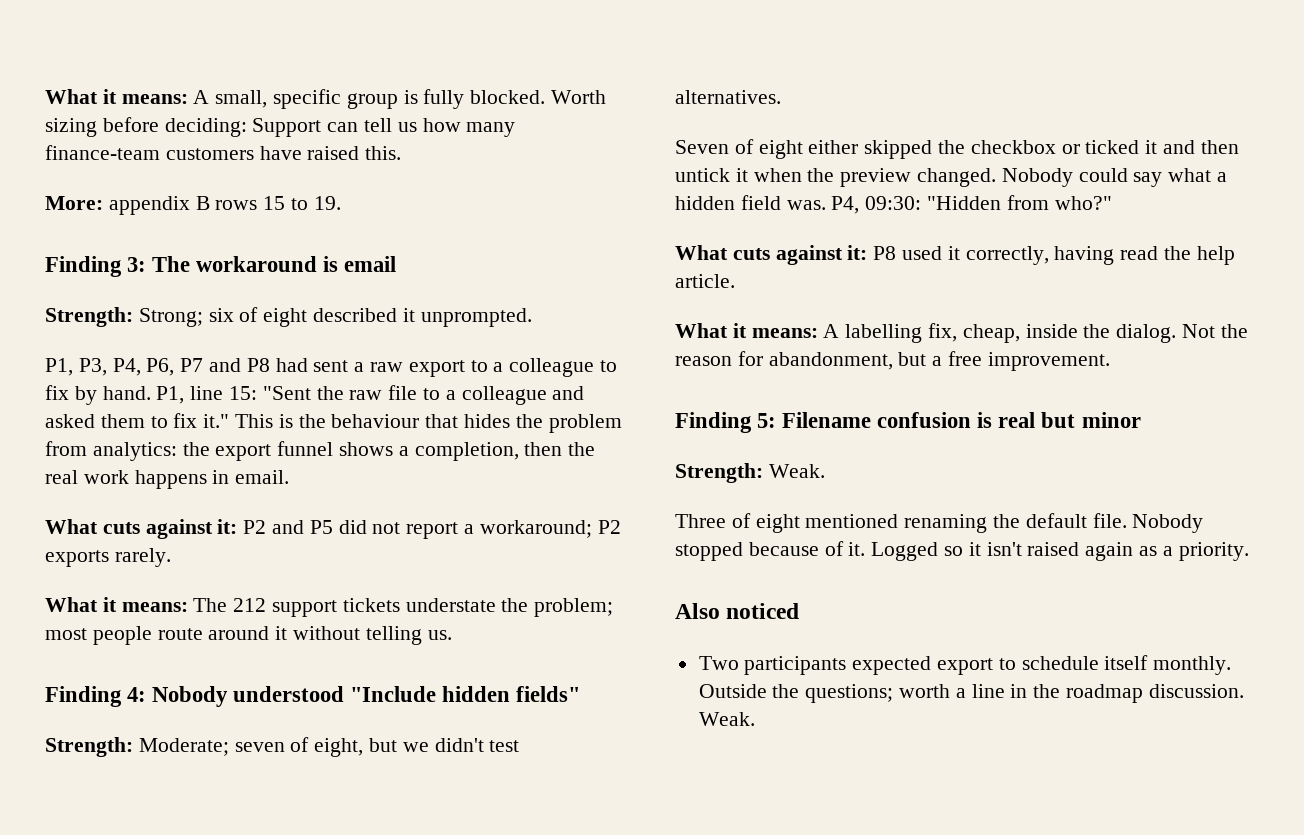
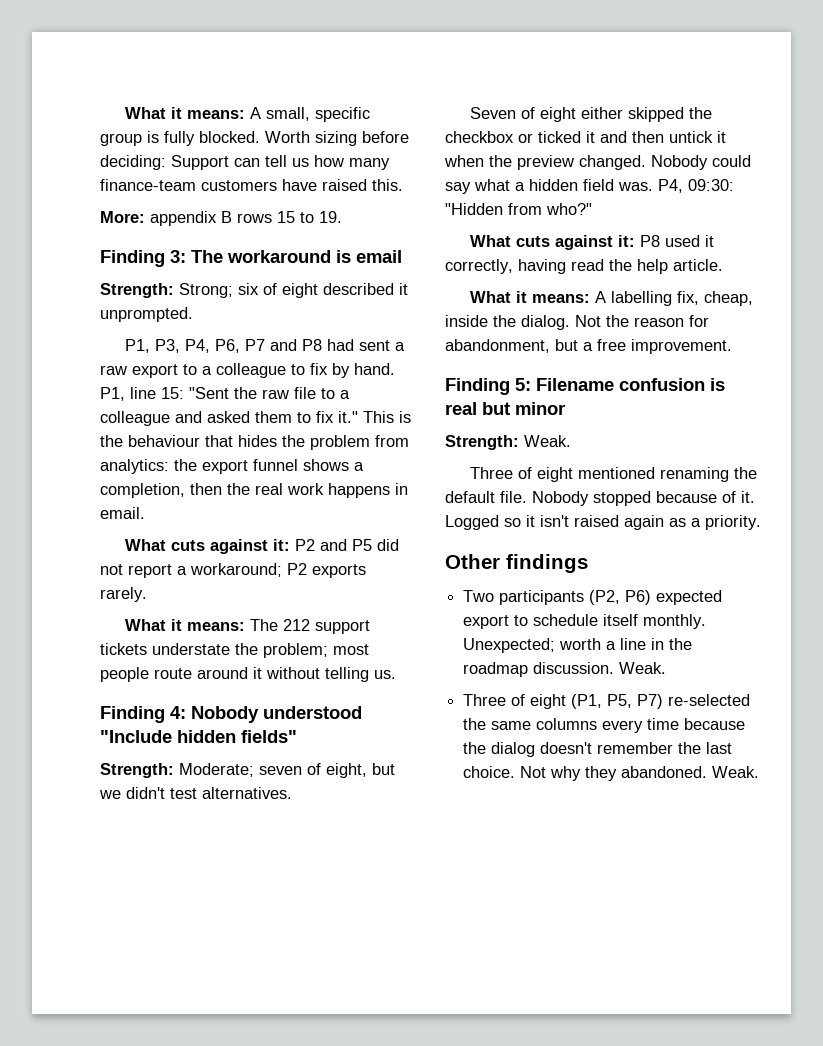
[675,603,800,619] Also noticed -> [445,554,588,573] Other findings
(847, 665) none -> [589,590,652,605] (P2, P6)
[698,684,894,703] Outside the questions; -> [463,638,556,653] Unexpected;
(755, 719) none -> [463,694,751,709] [463,718,746,733] [463,742,733,757] [463,766,760,781] // Three of eight (P1, P5, P7) re-selected the same columns every time because the dialog doesn't remember the last choice. Not why they abandoned. Weak.

